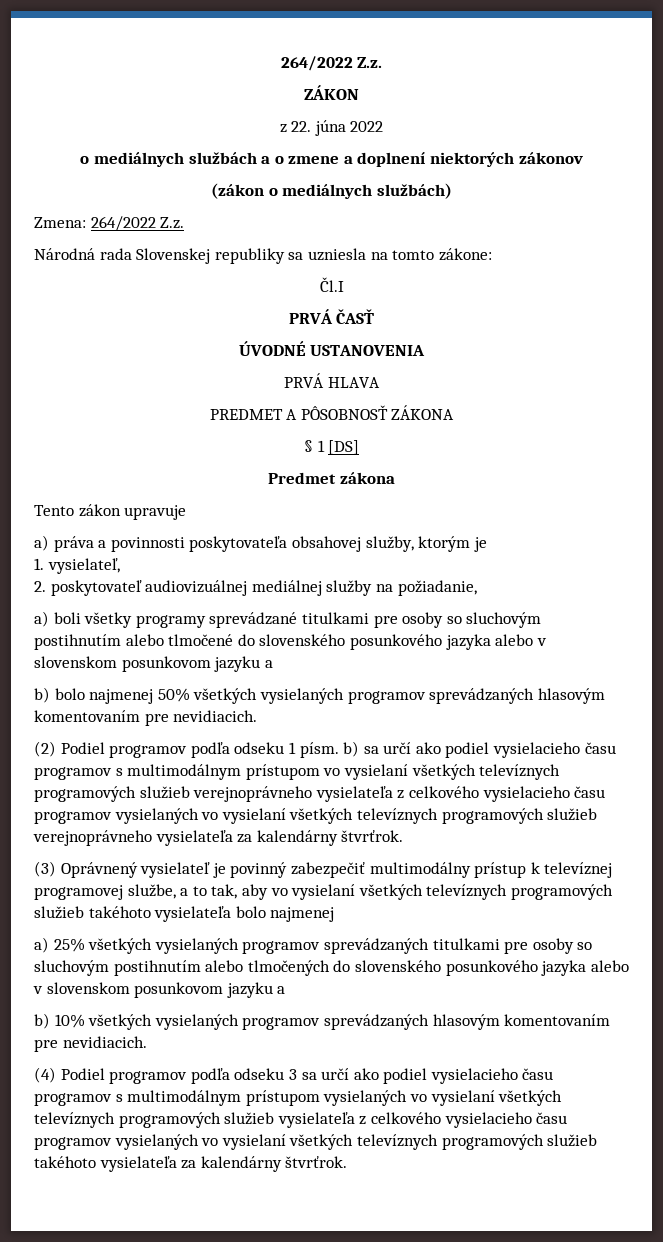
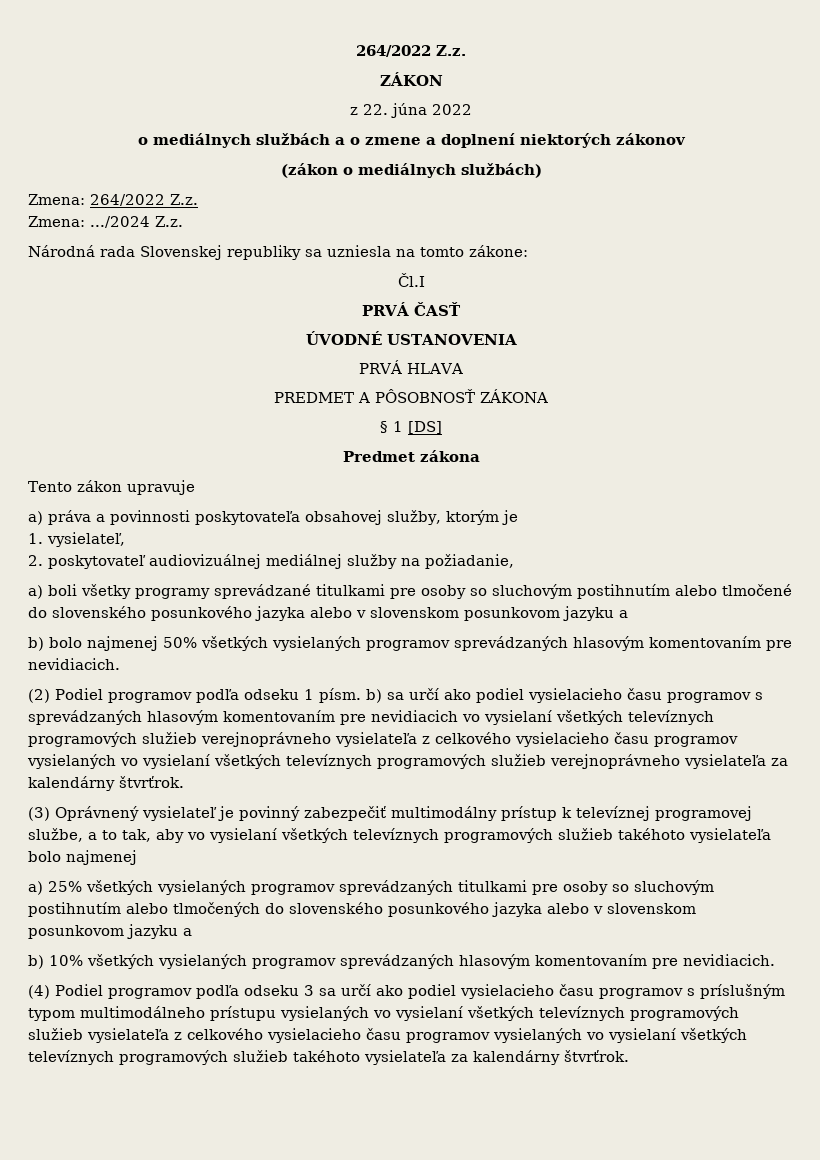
(185, 223) none -> [28,216,183,228] // Zmena: .../2024 Z.z.
[127,764,320,780] multimodálnym prístupom -> [28,710,458,725] sprevádzaných hlasovým komentovaním pre nevidiacich
[127,1090,320,1106] multimodálnym prístupom -> [700,984,785,999] [28,1006,276,1021] príslušným typom multimodálneho prístupu

